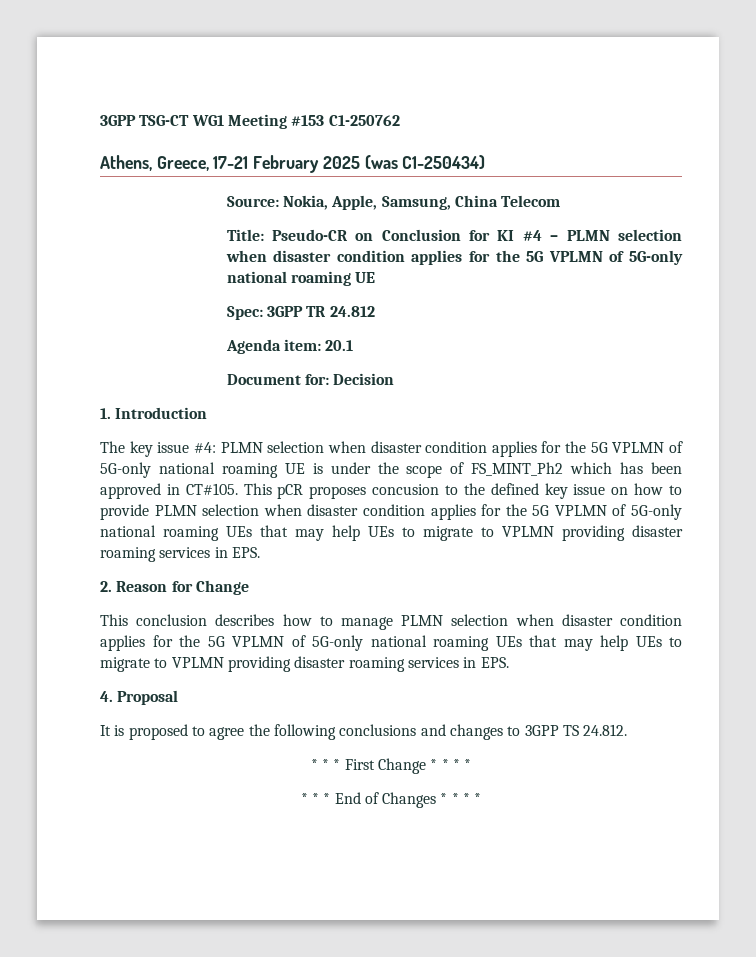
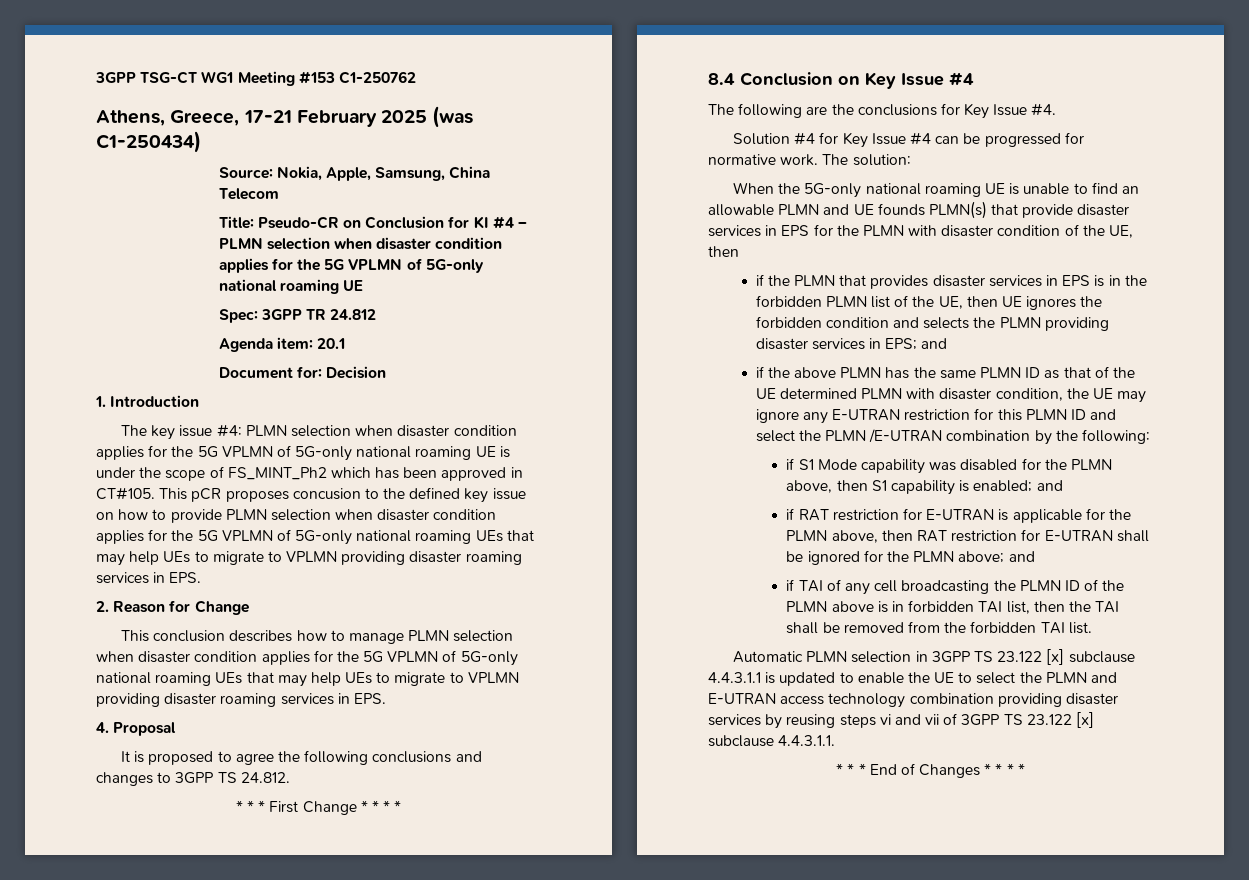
(472, 764) none -> [708,72,974,89] [708,103,1057,119] [733,132,1084,148] [708,154,911,166] [733,182,1139,198] [708,201,1130,219] [708,224,1134,238] [708,246,739,257] [755,274,1147,289] [755,295,1103,310] [755,316,1109,331] [755,338,948,350] [755,366,1135,379] [755,388,1147,403] [755,408,1117,424] [755,429,1151,445] [786,458,1112,474] [786,480,1063,495] [786,508,1131,523] [786,529,1149,543] [786,550,1035,565] [786,579,1125,595] [786,600,1120,614] [786,621,1092,634] [733,649,1135,665] [708,672,1118,686] [708,693,1118,708] [708,712,1095,729] [708,735,836,747] // 8.4 Conclusion on Key Issue #4 // The following are the conclusions for Key Issue #4. // Solution #4 for Key Issue #4 can be progressed for normative work. The solution: // When the 5G-only national roaming UE is unable to find an allowable PLMN and UE founds PLMN(s) that provide disaster services in EPS for the PLMN with disaster condition of the UE, then // if the PLMN that provides disaster services in EPS is in the forbidden PLMN list of the UE, then UE ignores the forbidden condition and selects the PLMN providing disaster services in EPS; and // if the above PLMN has the same PLMN ID as that of the UE determined PLMN with disaster condition, the UE may ignore any E-UTRAN restriction for this PLMN ID and select the PLMN /E-UTRAN combination by the following: // if S1 Mode capability was disabled for the PLMN above, then S1 capability is enabled; and // if RAT restriction for E-UTRAN is applicable for the PLMN above, then RAT restriction for E-UTRAN shall be ignored for the PLMN above; and // if TAI of any cell broadcasting the PLMN ID of the PLMN above is in forbidden TAI list, then the TAI shall be removed from the forbidden TAI list. // Automatic PLMN selection in 3GPP TS 23.122 [x] subclause 4.4.3.1.1 is updated to enable the UE to select the PLMN and E-UTRAN access technology combination providing disaster services by reusing steps vi and vii of 3GPP TS 23.122 [x] subclause 4.4.3.1.1.

